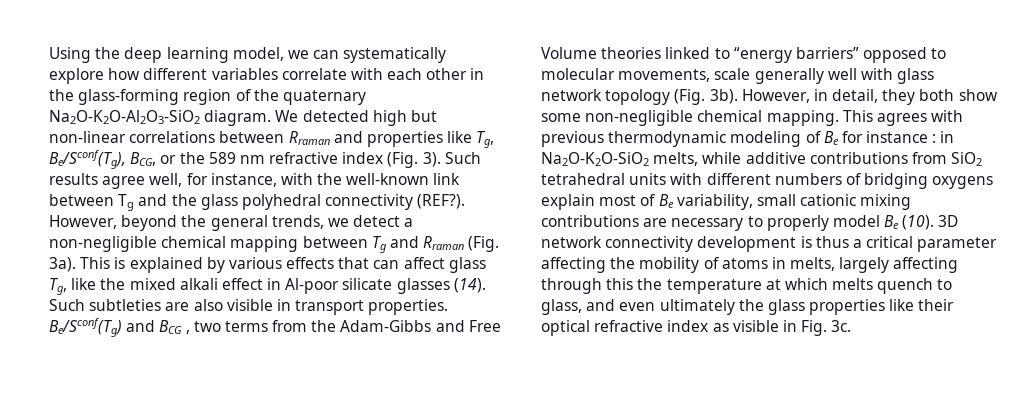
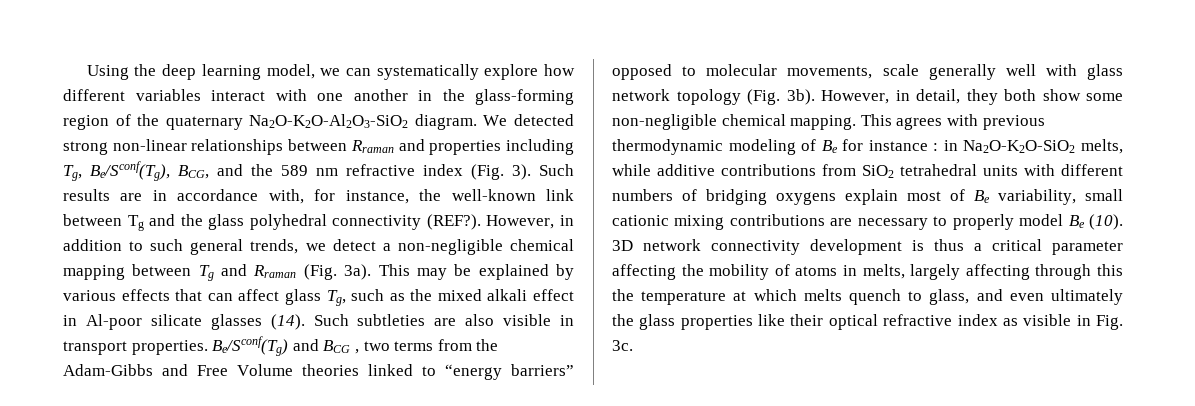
[281,68,468,80] correlate with each other -> [211,89,408,101] interact with one another
[372,110,437,126] [49,131,216,143] high but non-linear correlations -> [63,139,284,155] strong non-linear relationships
[447,131,473,143] like -> [506,139,574,155] including
[160,155,177,164] or -> [217,164,243,176] and
[102,173,183,189] agree well, -> [120,189,304,204] are in accordance with,
[280,173,313,185] with -> (409, 197) none
[121,215,207,231] beyond the -> [560,215,574,226] [63,239,184,251] in addition to such
[114,257,126,269] is -> [416,264,472,280] may be
[71,278,97,290] like -> [351,289,405,301] such as

